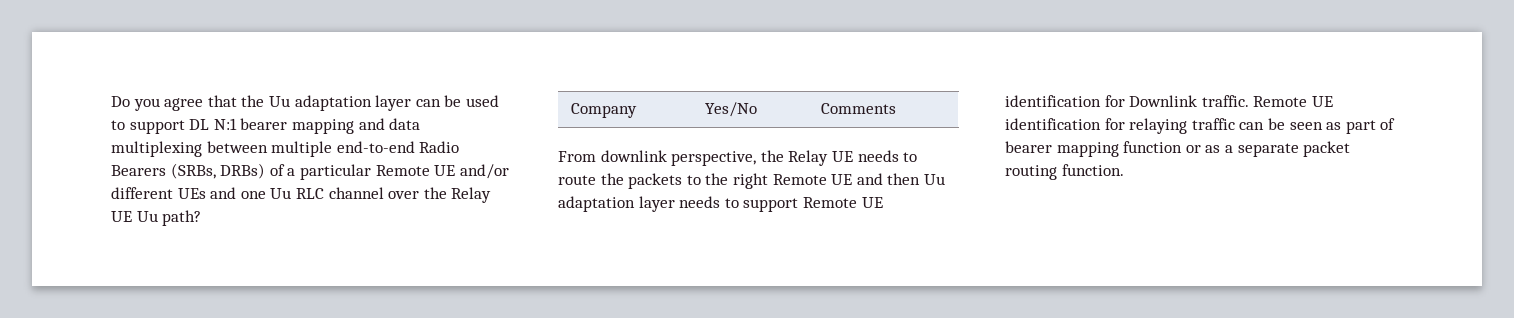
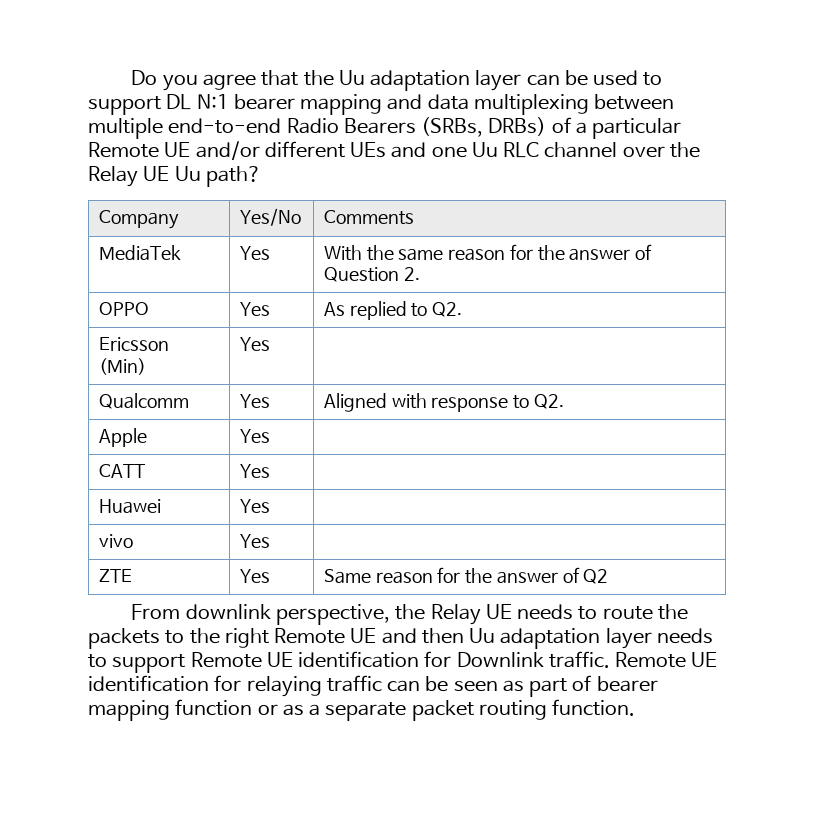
(896, 108) none -> [98,245,181,261] [239,246,270,260] [323,244,653,261] [323,267,420,282] [98,302,149,316] [239,302,270,316] [323,301,463,320] [98,337,169,351] [98,358,146,375] [239,337,270,351] [98,393,189,409] [239,394,270,408] [323,393,564,412] [98,428,147,447] [239,429,270,443] [98,464,145,478] [239,464,270,478] [98,499,161,514] [239,499,270,513] [98,534,133,548] [239,534,270,548] [98,569,132,583] [239,569,270,583] [323,567,609,584] // MediaTek | Yes | With the same reason for the answer of Question 2. // OPPO | Yes | As replied to Q2. // Ericsson (Min) | Yes | // Qualcomm | Yes | Aligned with response to Q2. // Apple | Yes | // CATT | Yes | // Huawei | Yes | // vivo | Yes | // ZTE | Yes | Same reason for the answer of Q2

